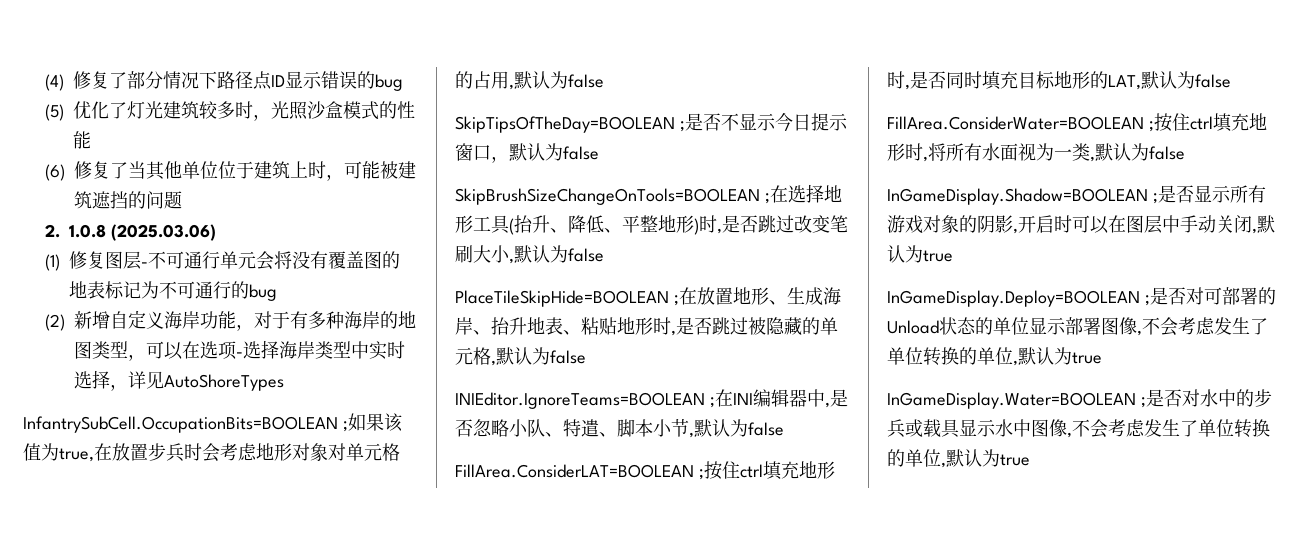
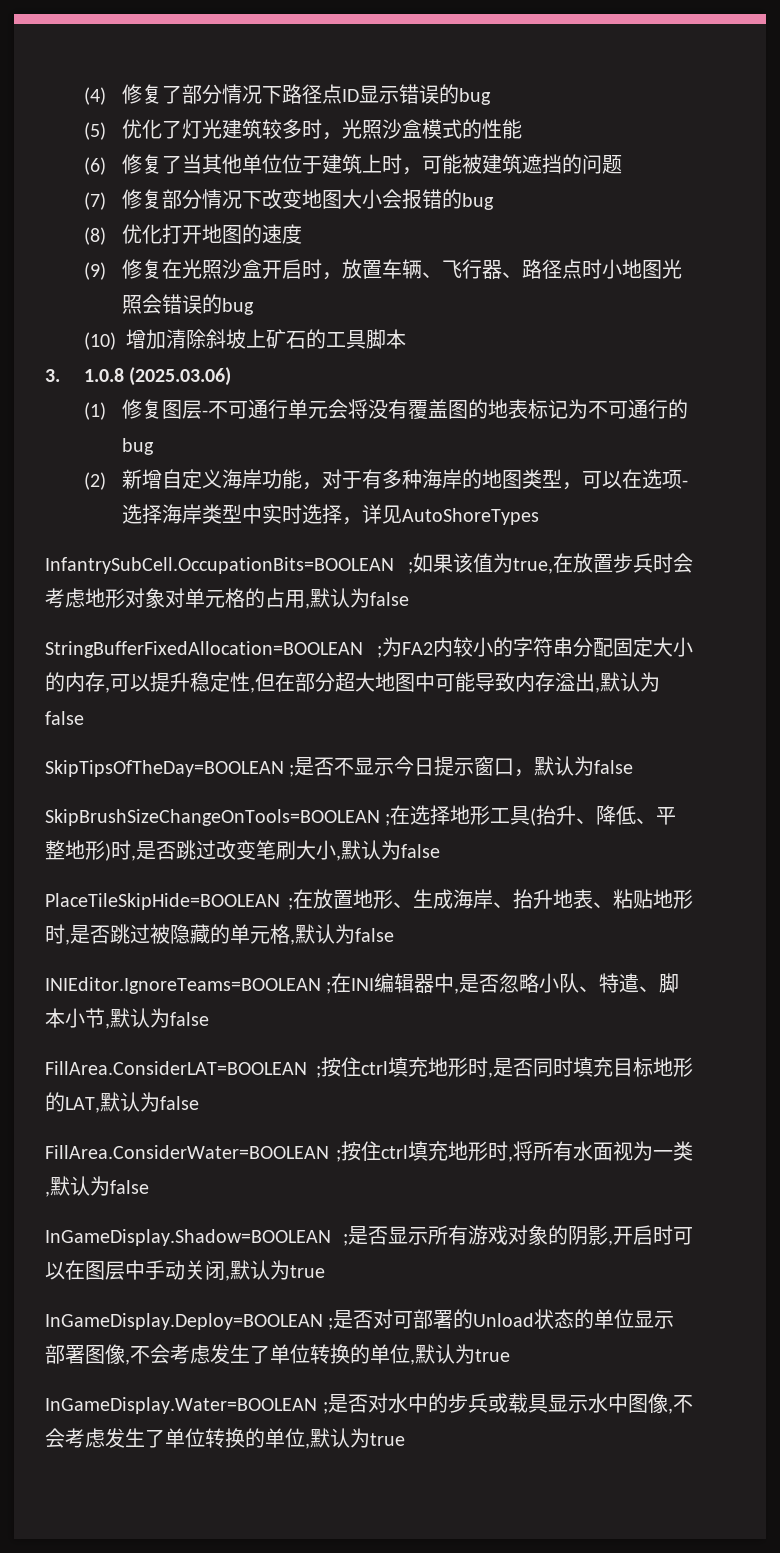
[45,224,61,238] 2. -> [83,189,495,210] [83,224,303,245] [83,259,683,280] [122,294,255,315] [83,329,406,350] [45,369,60,382] (7)修复部分情况下改变地图大小会报错的bug // (8)优化打开地图的速度 // (9)修复在光照沙盒开启时，放置车辆、飞行器、路径点时小地图光照会错误的bug // (10)增加清除斜坡上矿石的工具脚本 // 3.
(604, 81) none -> [45,637,693,658] [45,672,660,693] [45,711,84,725] // StringBufferFixedAllocation=BOOLEAN ;为FA2内较小的字符串分配固定大小的内存,可以提升稳定性,但在部分超大地图中可能导致内存溢出,默认为false

